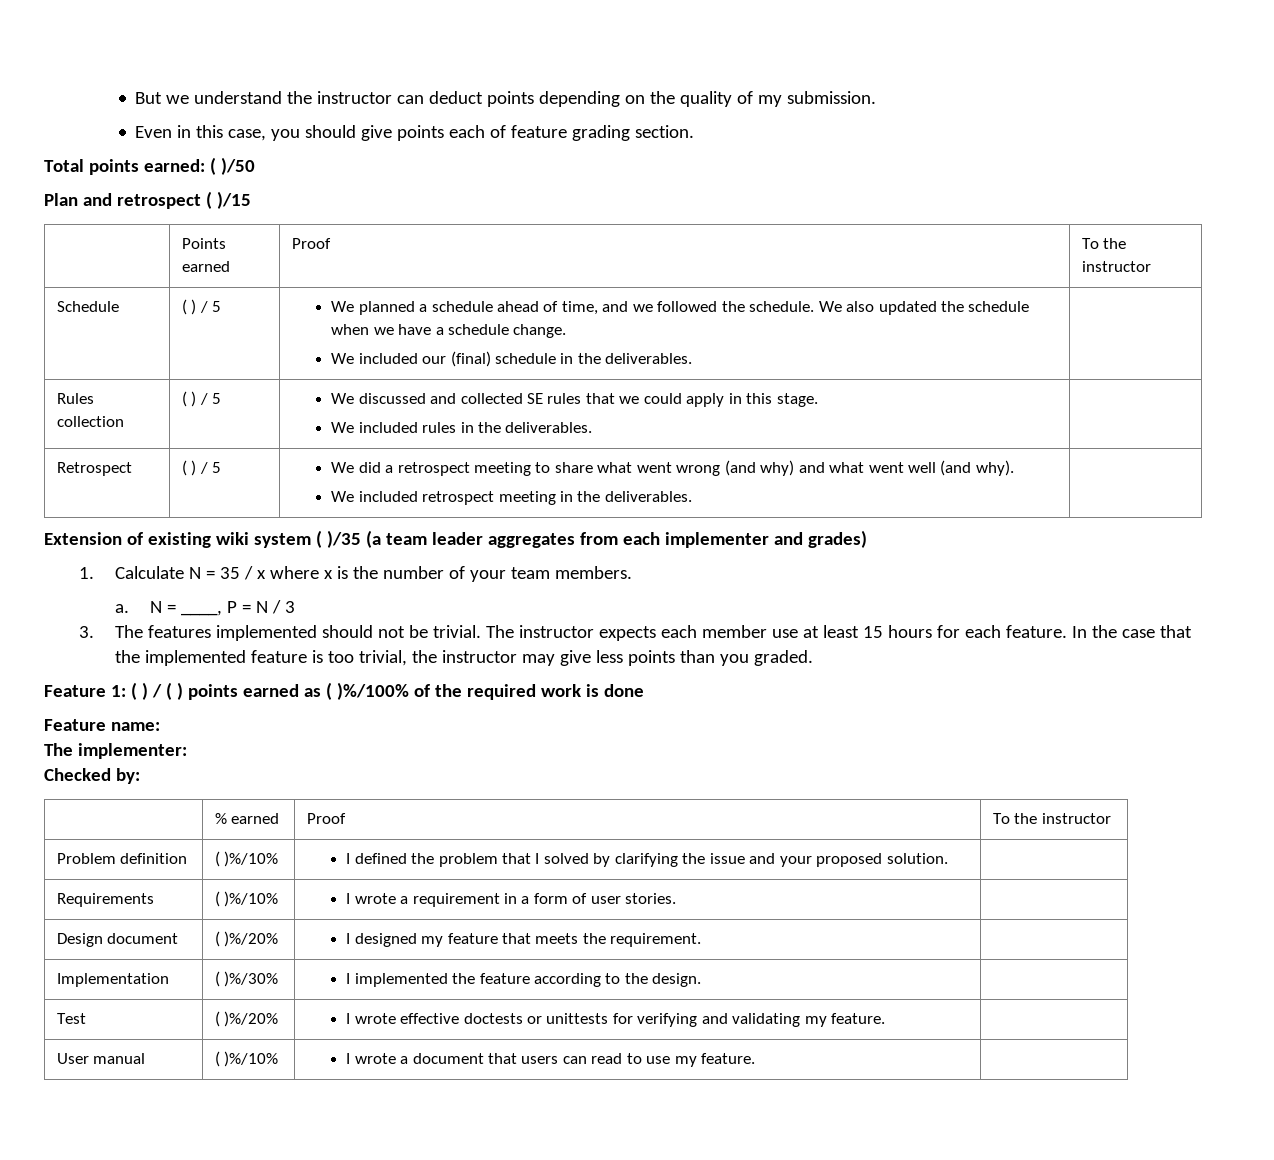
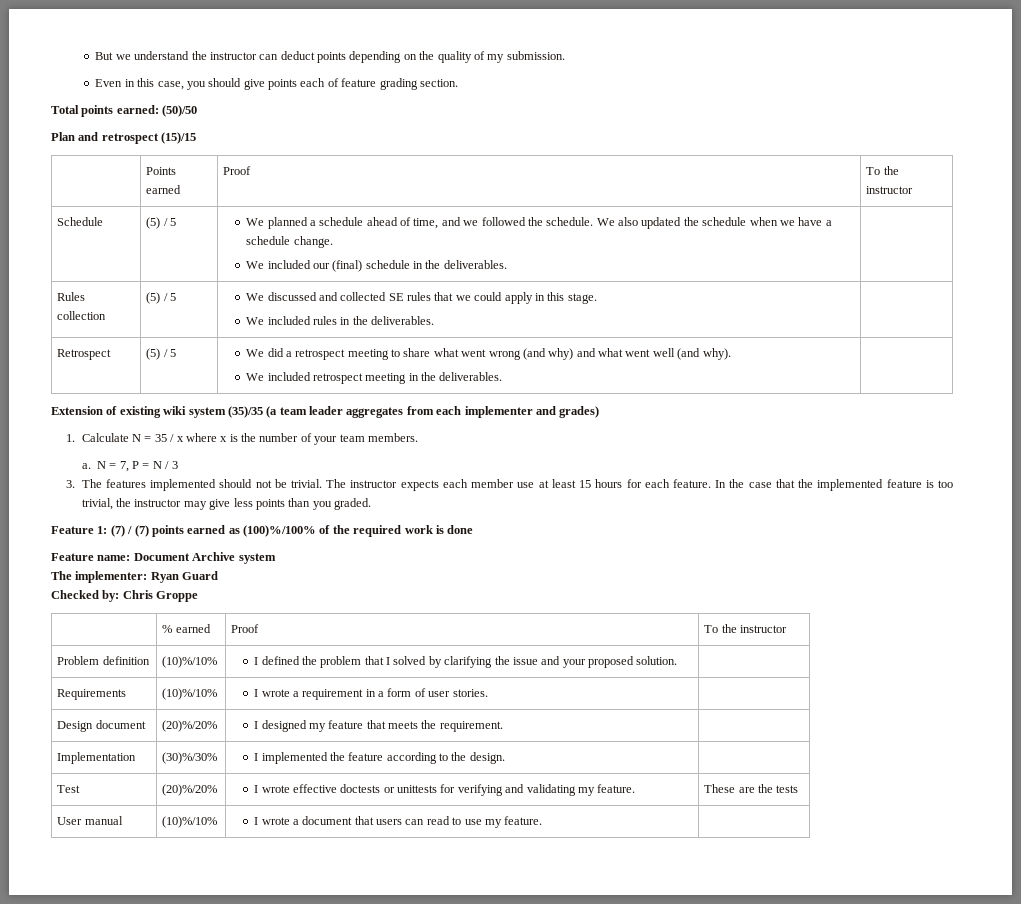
[209,157,255,175] ( )/50 -> [162,105,198,117] (50)/50
[205,191,251,209] ( )/15 -> [161,132,197,144] (15)/15
[181,299,197,315] ( ) -> [146,217,161,229] (5)
[181,391,197,407] ( ) -> [146,292,161,304] (5)
[181,460,197,476] ( ) -> [146,348,161,360] (5)
[315,530,361,548] ( )/35 -> [227,406,263,418] (35)/35
[181,610,223,616] ____, -> [119,461,129,472] 7,
[130,682,183,700] ( ) / ( ) -> [110,525,149,537] (7) / (7)
[325,682,409,700] ( )%/100% -> [243,525,316,537] (100)%/100%
(160, 726) none -> [133,552,276,564] Document Archive system
(187, 751) none -> [150,571,219,583] Ryan Guard
(140, 776) none -> [122,590,199,602] Chris Groppe
[214,851,279,867] ( )%/10% -> [162,656,218,668] (10)%/10%
[214,891,279,907] ( )%/10% -> [162,688,218,700] (10)%/10%
[214,931,279,947] ( )%/20% -> [162,720,218,732] (20)%/20%
[214,971,279,987] ( )%/30% -> [162,752,218,764] (30)%/30%
[214,1011,279,1027] ( )%/20% -> [162,784,218,796] (20)%/20%
(886, 1018) none -> [704,784,799,793] These are the tests
[214,1051,279,1067] ( )%/10% -> [162,816,218,828] (10)%/10%

